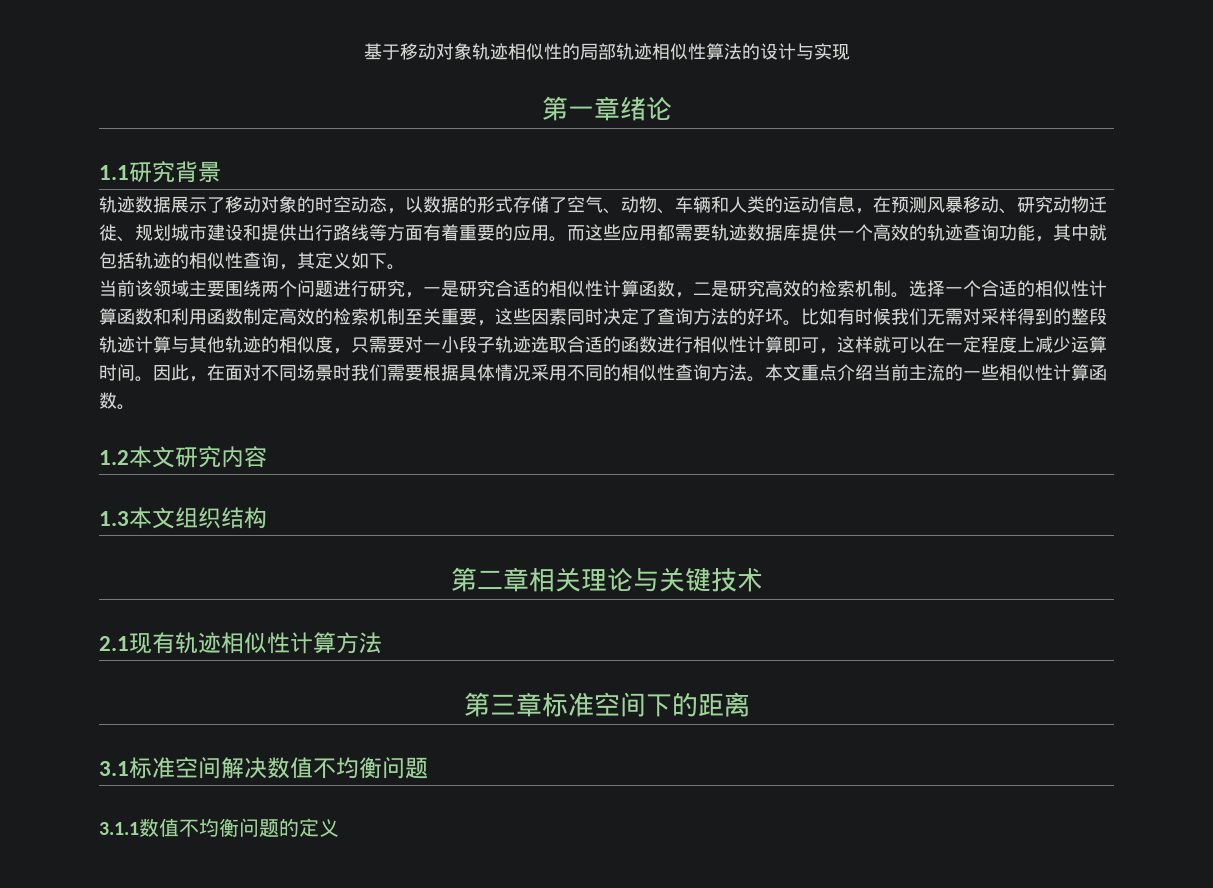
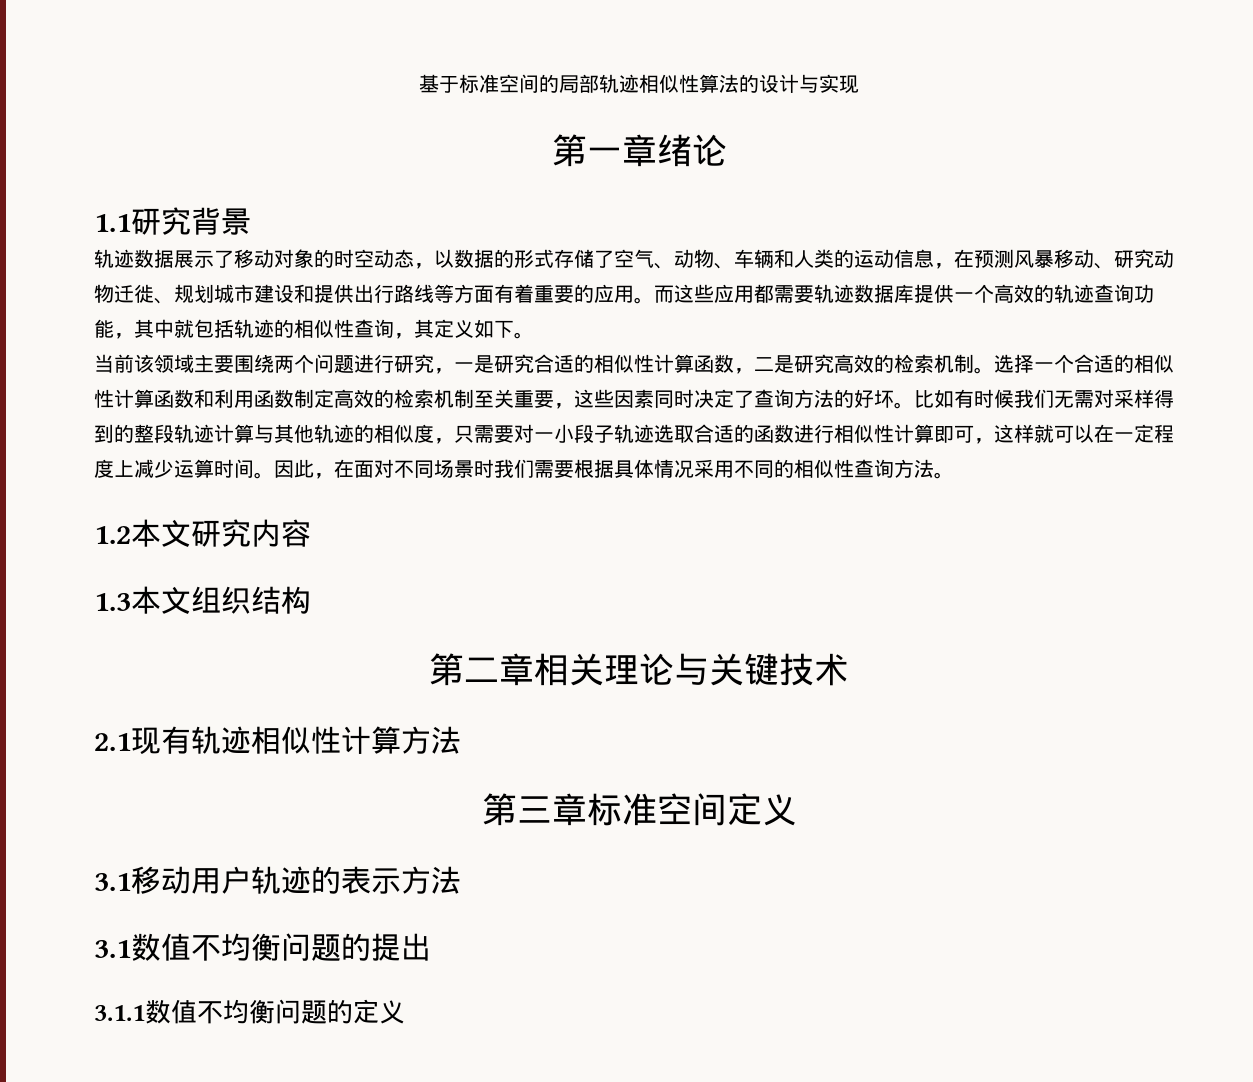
[399,43,562,60] 移动对象轨迹相似性 -> [459,74,539,93] 标准空间
[765,364,1107,381] [99,392,135,410] 本文重点介绍当前主流的一些相似性计算函数。 -> (954, 475) none
[645,692,750,717] [99,757,428,779] 下的距离 // 3.1标准空间解决数值不均衡问题 -> [726,793,797,826] [94,866,461,894] [94,933,431,961] 定义 // 3.1移动用户轨迹的表示方法 // 3.1数值不均衡问题的提出

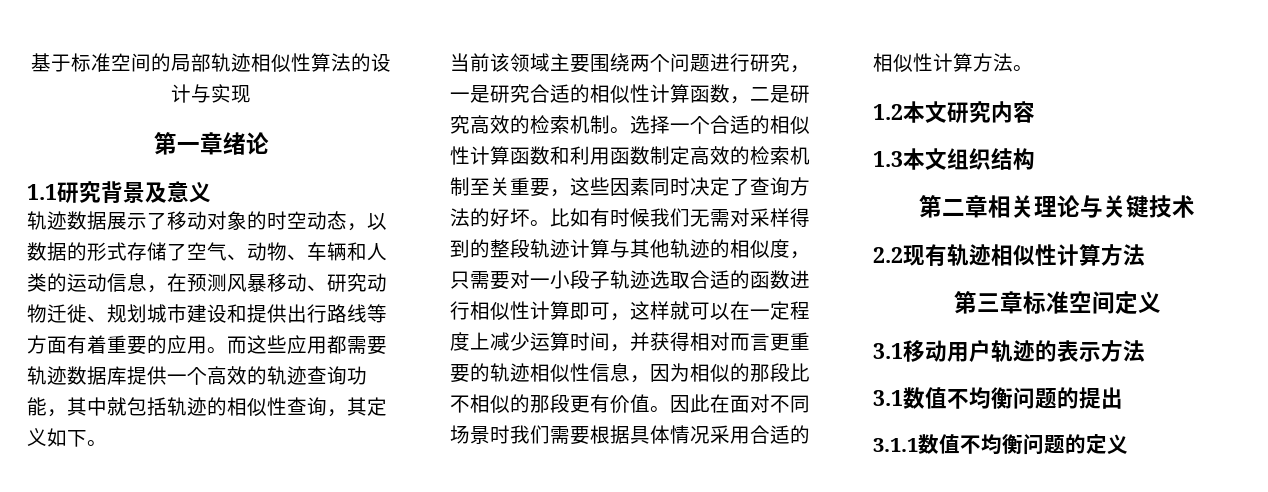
(251, 221) none -> [145,181,211,203] 及意义
[254,459,334,479] 。因此， -> [610,332,810,352] [450,363,810,383] [450,394,710,413] ，并获得相对而言更重要的轨迹相似性信息，因为相似的那段比不相似的那段更有价值。因此
[734,459,894,478] 不同的相似性查询 -> [750,425,810,444] [873,53,973,72] 合适的相似性计算
[94,733,131,751] 2.1 -> [873,247,903,263] 2.2

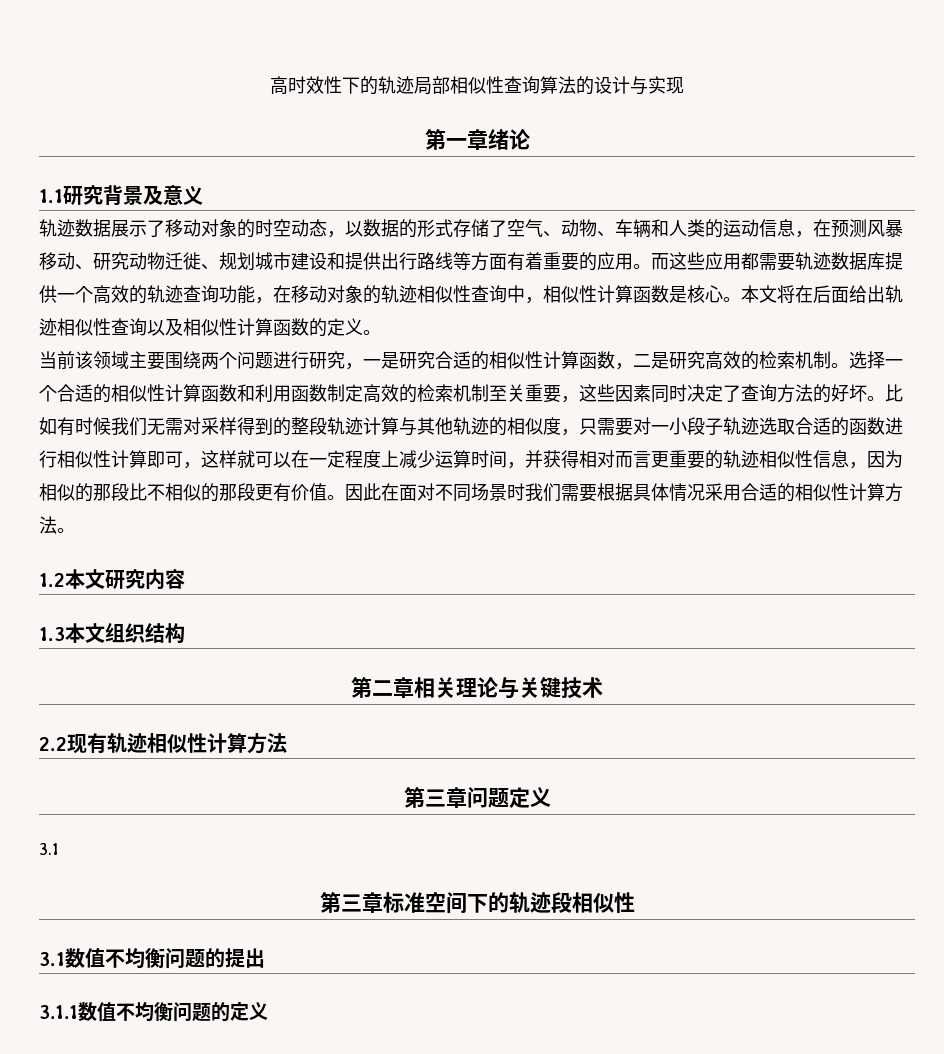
[31,53,311,72] 基于标准空间的局部轨迹相似性 -> [270,76,540,95] 高时效性下的轨迹局部相似性查询
[67,397,387,417] [27,428,87,447] 其中就包括轨迹的相似性查询，其定义如下 -> [273,285,903,304] [39,318,363,337] 在移动对象的轨迹相似性查询中，相似性计算函数是核心。本文将在后面给出轨迹相似性查询以及相似性计算函数的定义
(1145, 255) none -> [403,787,551,808] [39,842,59,855] // 第三章问题定义 // 3.1
[1114,291,1161,315] [873,340,1145,362] 定义 // 3.1移动用户轨迹的表示方法 -> [466,892,635,913] 下的轨迹段相似性

